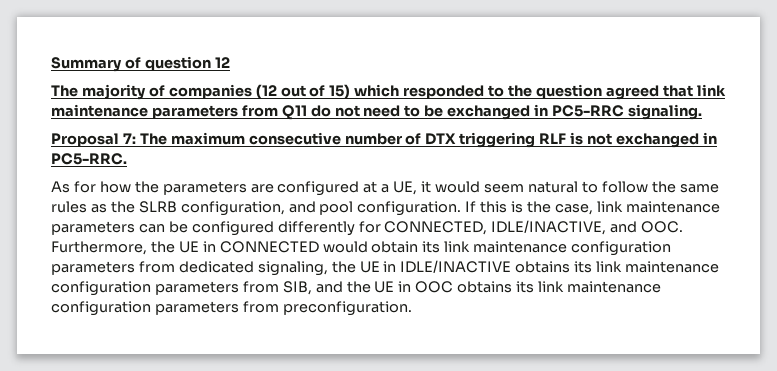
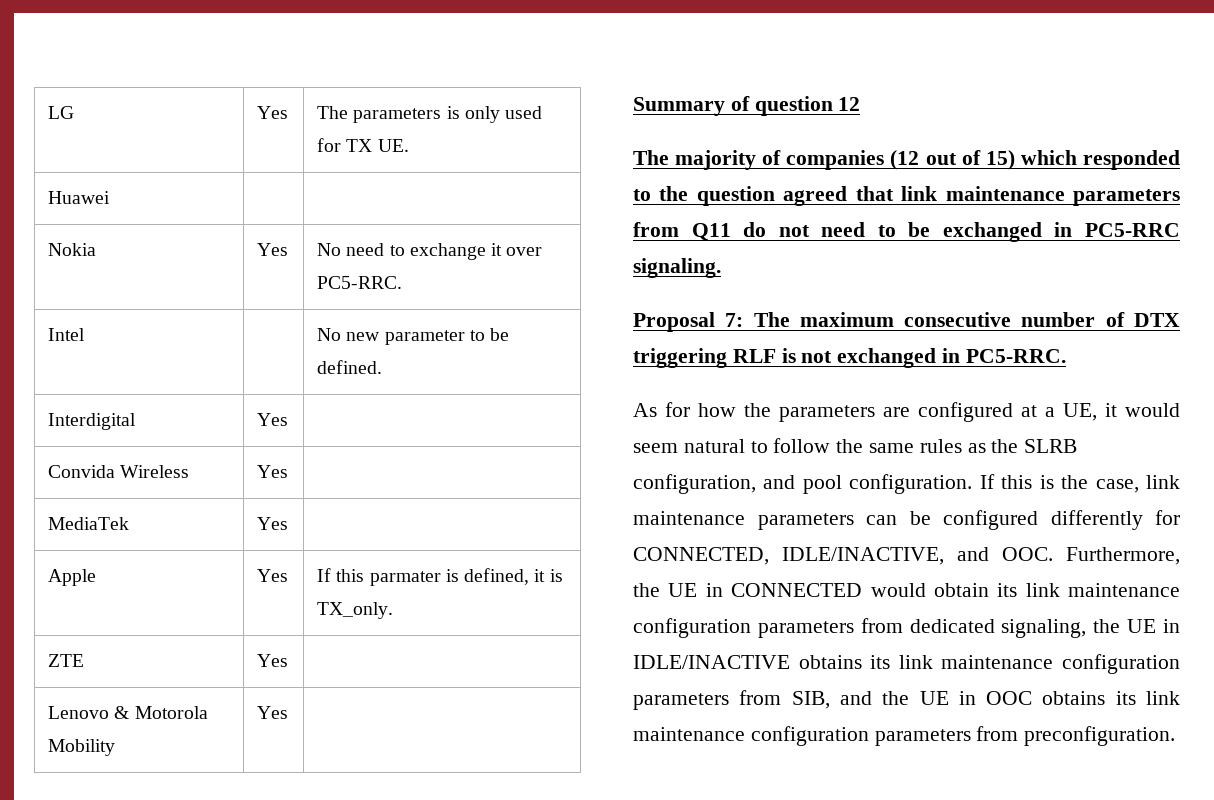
(51, 64) none -> [47,106,74,119] [256,106,288,119] [316,106,543,123] [316,138,409,152] [47,191,110,204] [47,243,96,256] [256,243,288,256] [316,243,543,260] [316,276,402,289] [47,328,85,341] [316,328,510,345] [316,360,382,374] [47,413,136,430] [256,413,288,426] [47,465,190,478] [256,465,288,478] [47,517,129,530] [256,517,288,530] [47,569,96,586] [256,569,288,582] [316,568,563,586] [316,602,393,619] [47,654,84,667] [256,654,288,667] [47,706,208,719] [47,739,115,756] [256,706,288,719] LG | Yes | The parameters is only used for TX UE. // Huawei | | // Nokia | Yes | No need to exchange it over PC5-RRC. // Intel | | No new parameter to be defined. // Interdigital | Yes | // Convida Wireless | Yes | // MediaTek | Yes | // Apple | Yes | If this parmater is defined, it is TX_only. // ZTE | Yes | // Lenovo & Motorola Mobility | Yes | //

